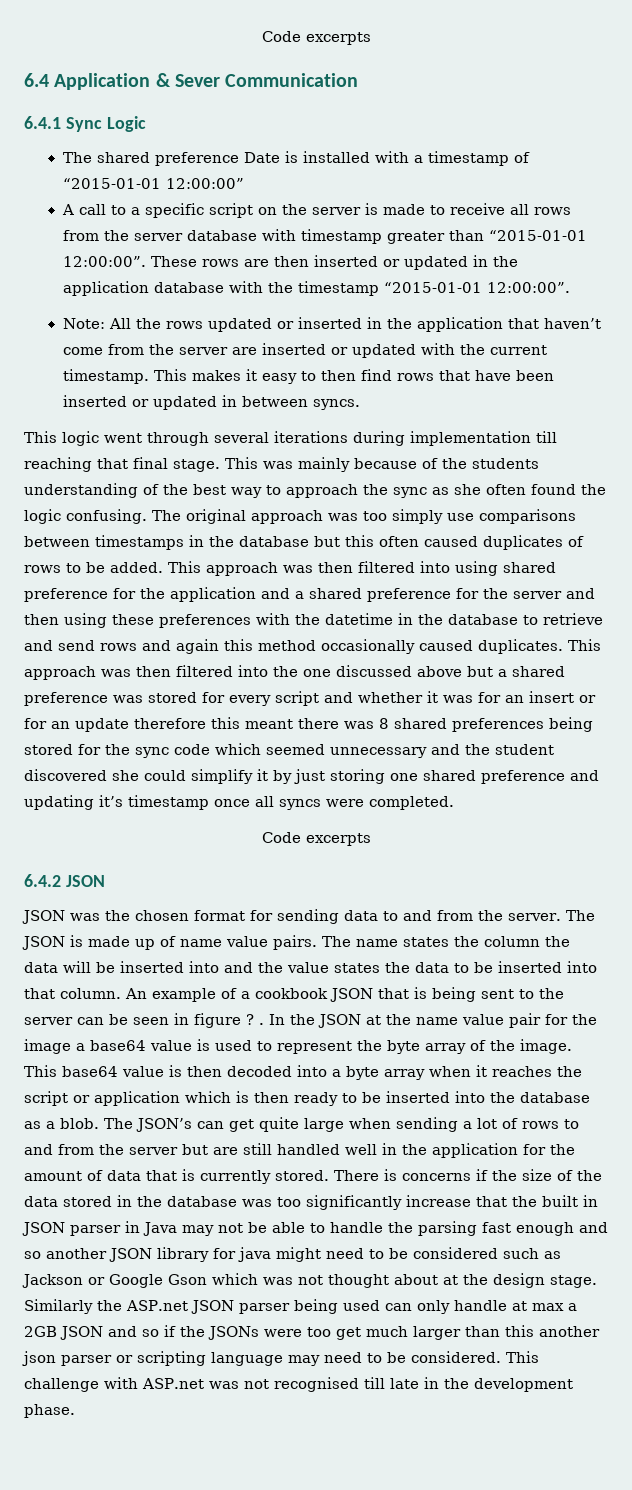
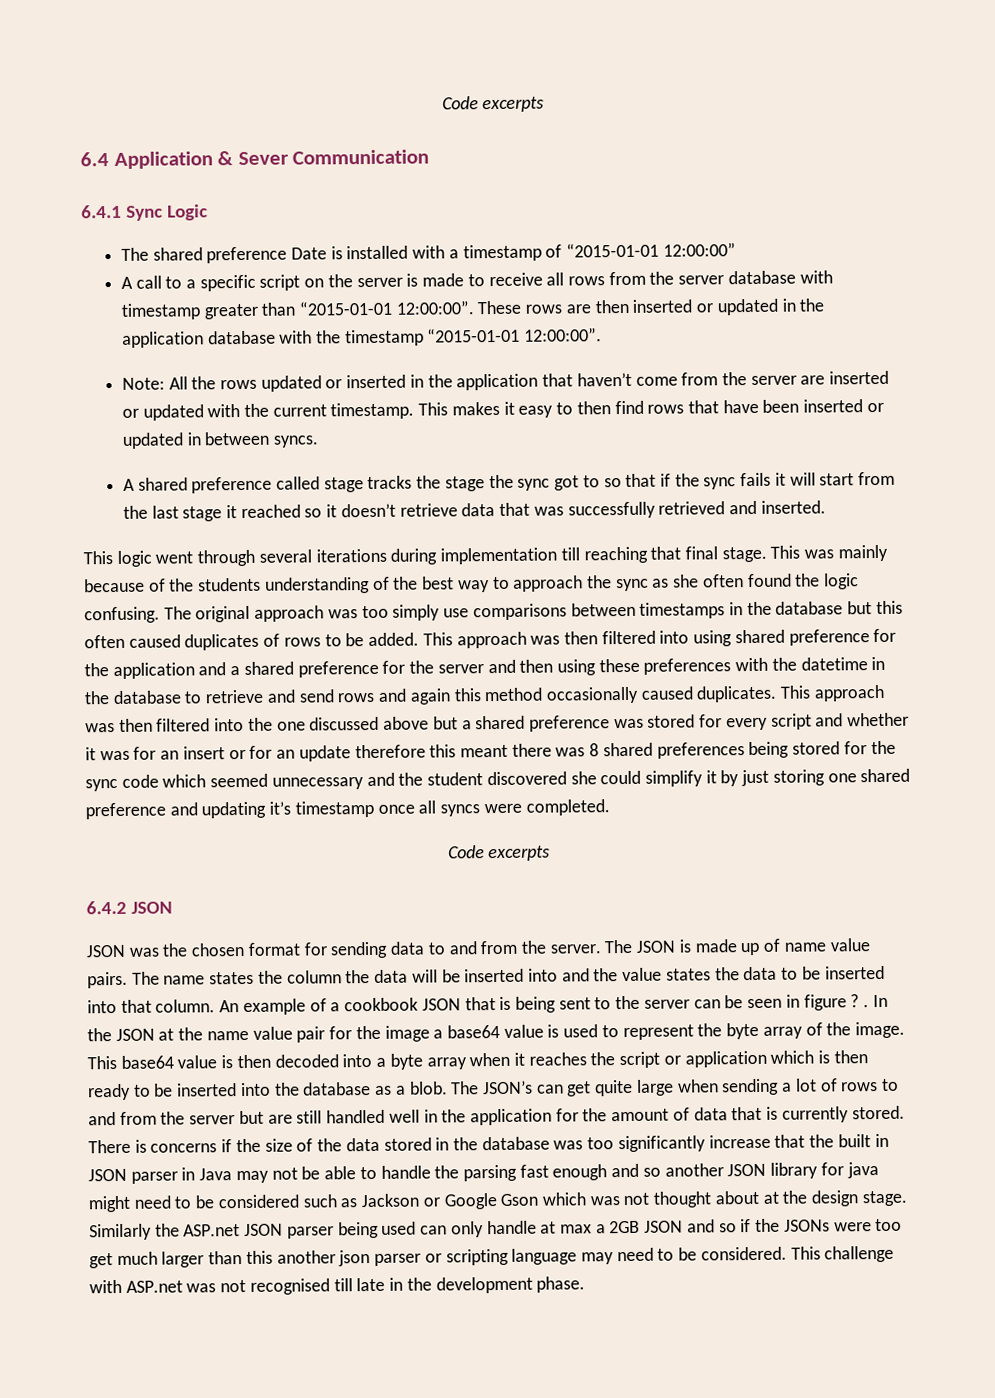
(360, 404) none -> [122,471,896,494] [122,500,826,522] // A shared preference called stage tracks the stage the sync got to so that if the sync fails it will start from the last stage it reached so it doesn’t retrieve data that was successfully retrieved and inserted.

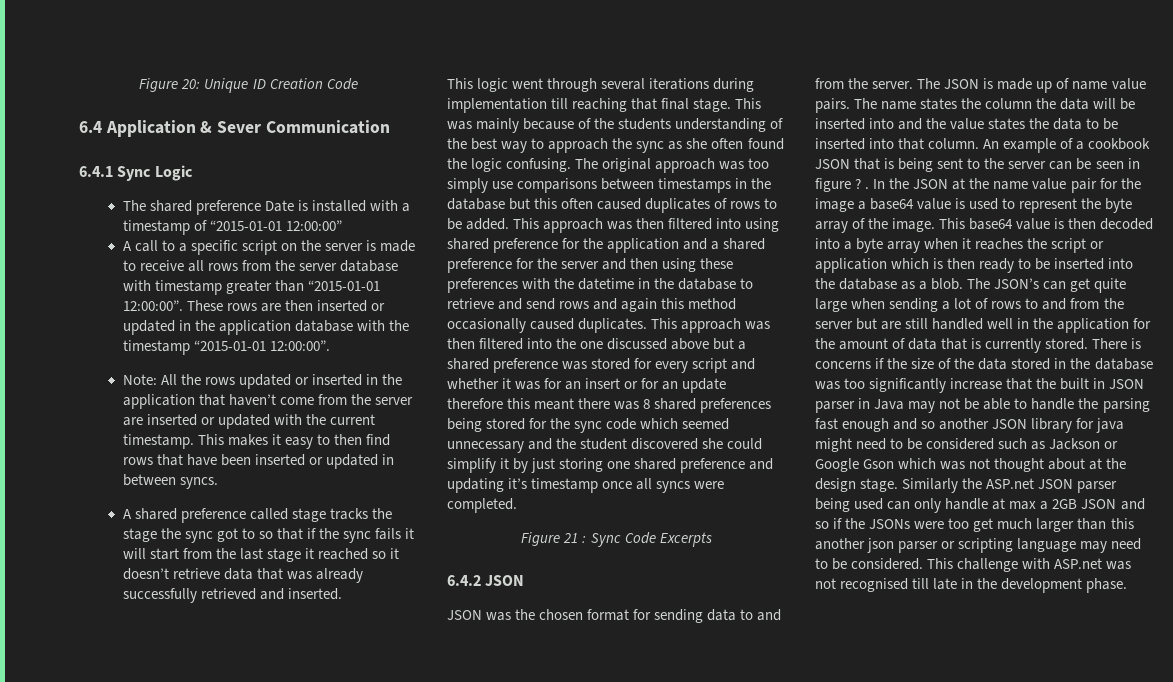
[441,96,545,113] Code excerpts -> [139,78,358,93] Figure 20: Unique ID Creation Code
(564, 511) none -> [315,568,363,583] already
[447,845,551,862] Code excerpts -> [521,532,712,547] Figure 21 : Sync Code Excerpts

